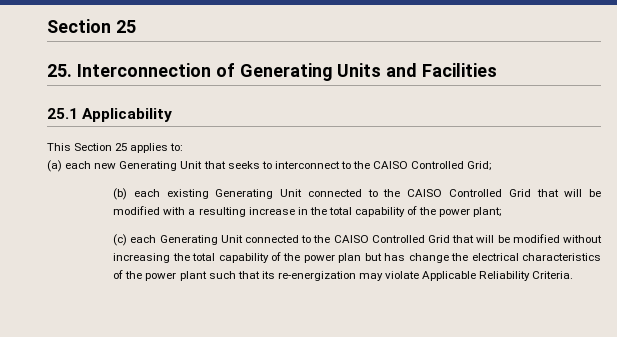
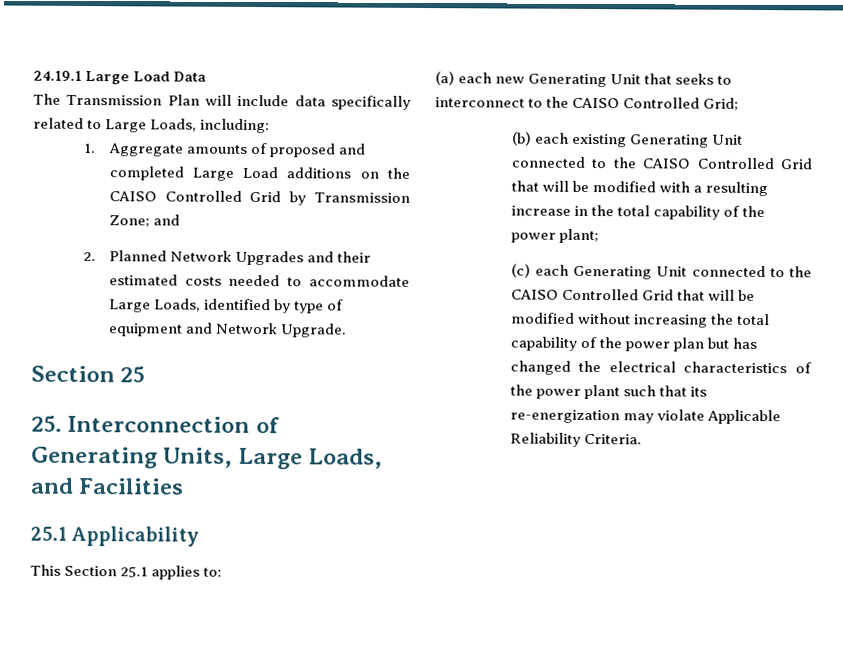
(47, 26) none -> [33,70,207,85] [33,93,411,110] [33,117,271,134] [84,142,366,158] [108,166,410,181] [108,190,410,206] [108,214,180,228] [83,250,371,266] [108,274,410,287] [108,298,344,314] [107,322,347,338] 24.19.1 Large Load Data // The Transmission Plan will include data specifically related to Large Loads, including: // 1. Aggregate amounts of proposed and completed Large Load additions on the CAISO Controlled Grid by Transmission Zone; and // 2. Planned Network Upgrades and their estimated costs needed to accommodate Large Loads, identified by type of equipment and Network Upgrade. //
[337,63,382,77] Units -> [163,447,383,470] Units, Large Loads,
[115,143,128,151] 25 -> [120,566,149,578] 25.1
[408,253,449,263] change -> [509,360,571,375] changed

